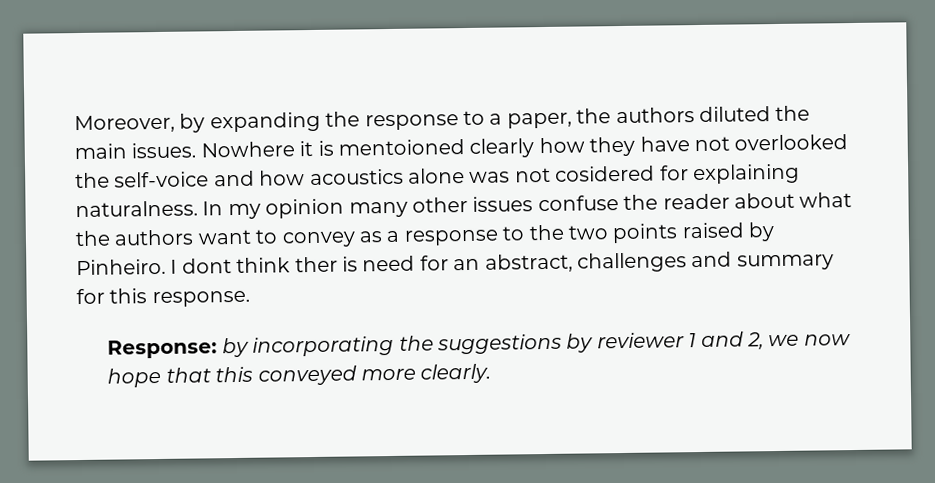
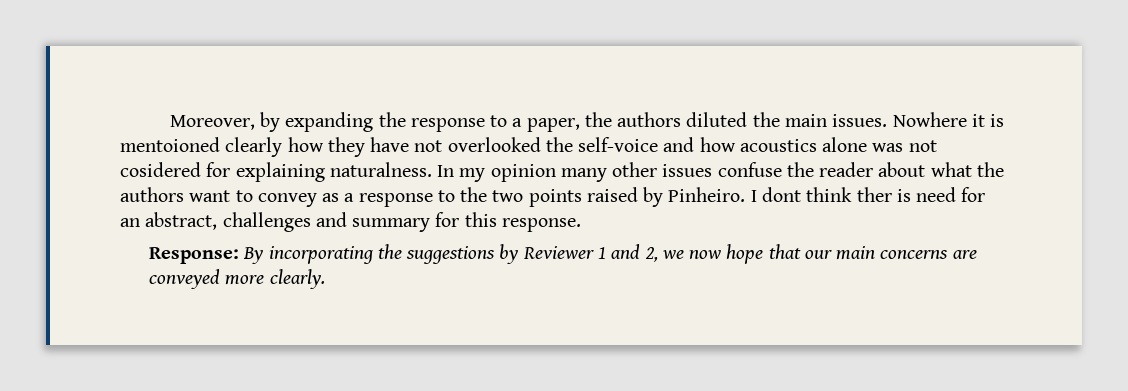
[221,337,249,358] by -> [243,247,264,264] By
[596,332,685,349] reviewer -> [522,246,594,259] Reviewer
[215,366,254,383] this -> [804,246,977,260] our main concerns are

